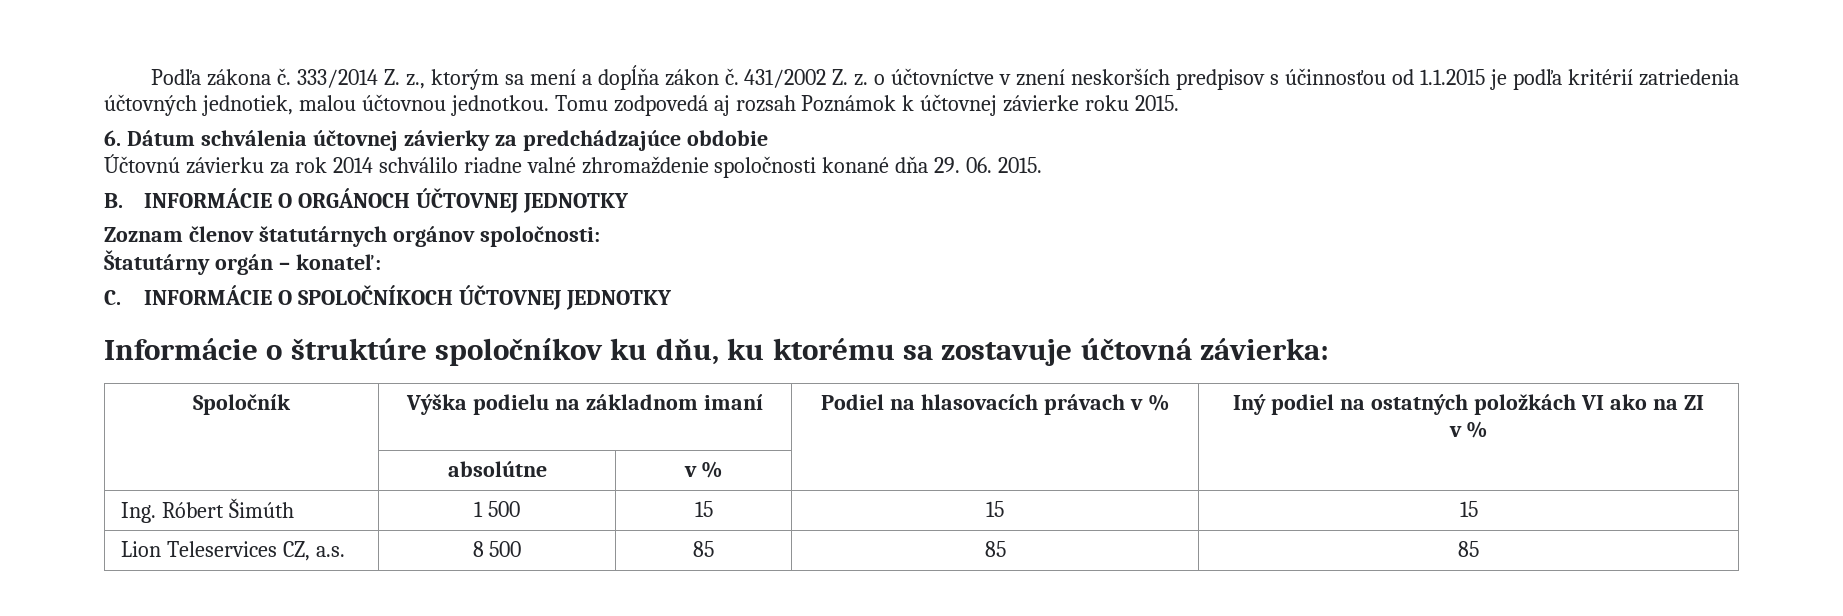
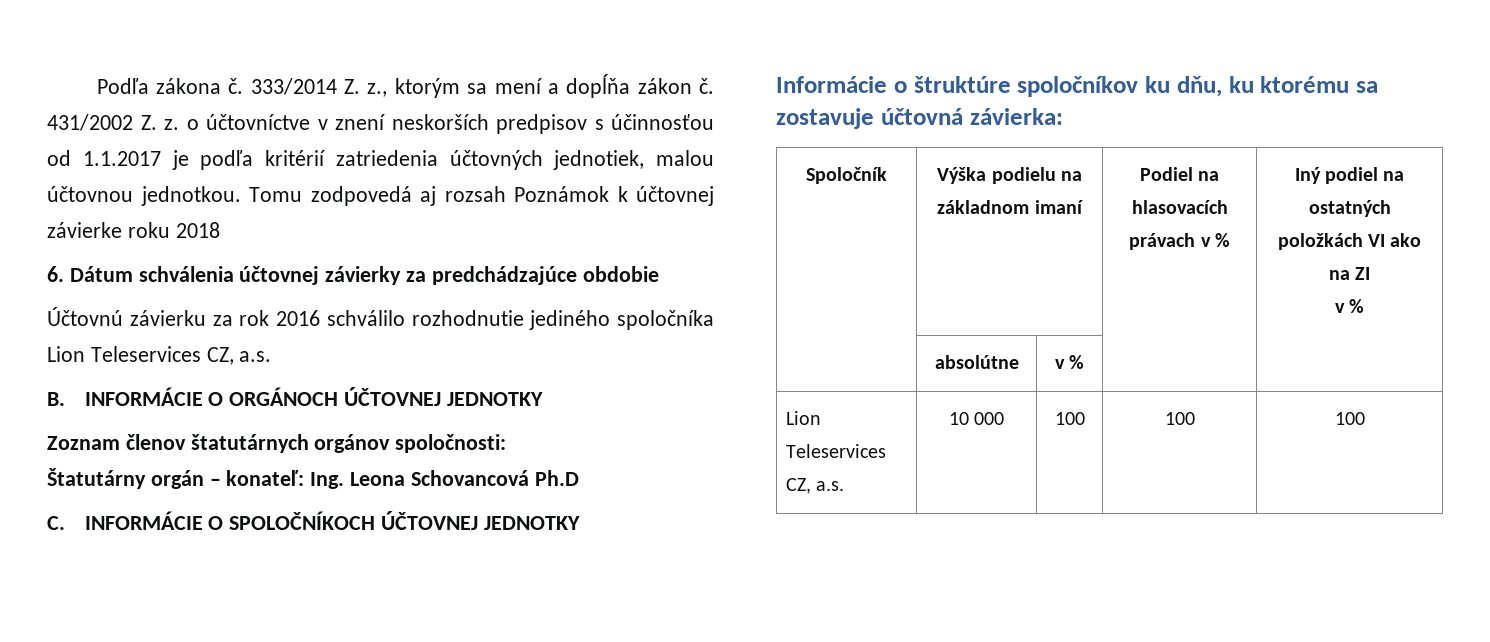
[1419,69,1485,85] 1.1.2015 -> [82,151,161,166] 1.1.2017
[1135,95,1180,111] 2015. -> [175,222,220,238] 2018
[332,156,1043,178] 2014 schválilo riadne valné zhromaždenie spoločnosti konané dňa 29. 06. 2015. -> [276,310,714,330] [47,346,272,365] 2016 schválilo rozhodnutie jediného spoločníka Lion Teleservices CZ, a.s.
(381, 262) none -> [310,470,579,489] Ing. Leona Schovancová Ph.D
[121,498,294,523] [474,501,520,517] [694,501,713,517] [986,501,1004,517] [1459,501,1478,517] // Ing. Róbert Šimúth | 1 500 | 15 | 15 | 15 -> (1085, 362) none
[472,541,522,557] [693,541,714,557] [984,541,1006,557] [1458,541,1479,557] 8 500 | 85 | 85 | 85 -> [948,412,1005,425] [1054,412,1085,425] [1164,412,1195,425] [1334,412,1365,425] 10 000 | 100 | 100 | 100

